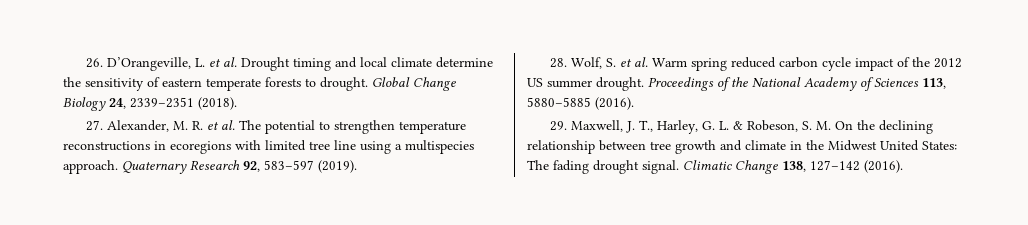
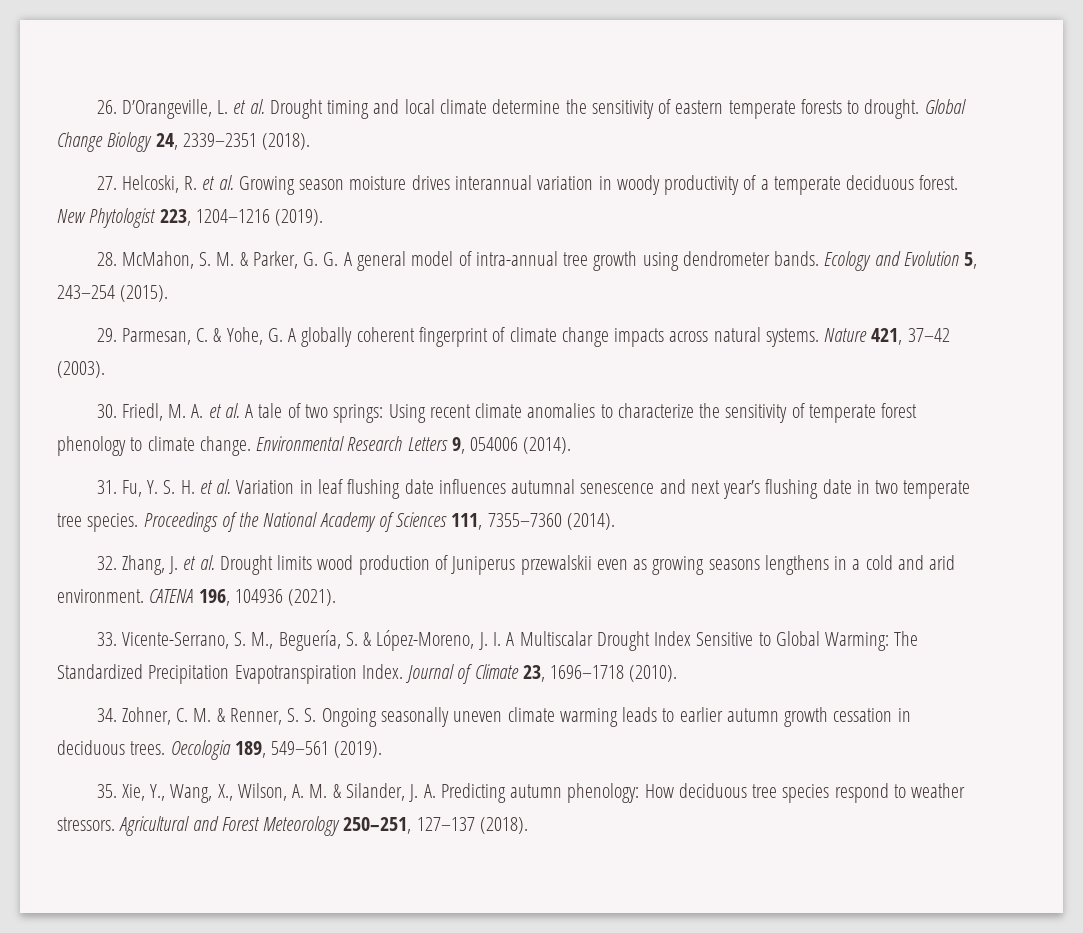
[106,120,188,132] Alexander, M. -> [121,175,179,193] Helcoski,
[238,120,466,134] [63,140,474,154] [63,160,357,174] [549,57,962,71] [527,77,644,91] The potential to strengthen temperature reconstructions in ecoregions with limited tree line using a multispecies approach. Quaternary Research 92, 583–597 (2019). // 28. Wolf, S. et al. Warm spring reduced carbon cycle impact of the 2012 US summer drought. -> [238,175,959,195] [57,208,324,228] [96,251,978,271] [57,285,169,302] [96,327,950,347] [57,361,105,378] [96,403,918,423] [57,436,572,456] [96,479,971,499] [57,513,139,532] Growing season moisture drives interannual variation in woody productivity of a temperate deciduous forest. New Phytologist 223, 1204–1216 (2019). // 28. McMahon, S. M. & Parker, G. G. A general model of intra-annual tree growth using dendrometer bands. Ecology and Evolution 5, 243–254 (2015). // 29. Parmesan, C. & Yohe, G. A globally coherent fingerprint of climate change impacts across natural systems. Nature 421, 37–42 (2003). // 30. Friedl, M. A. et al. A tale of two springs: Using recent climate anomalies to characterize the sensitivity of temperate forest phenology to climate change. Environmental Research Letters 9, 054006 (2014). // 31. Fu, Y. S. H. et al. Variation in leaf flushing date influences autumnal senescence and next year’s flushing date in two temperate tree species.
[922,78,946,89] [527,97,634,110] [549,120,933,134] [527,140,957,154] [527,160,903,174] 113, 5880–5885 (2016). // 29. Maxwell, J. T., Harley, G. L. & Robeson, S. M. On the declining relationship between tree growth and climate in the Midwest United States: The fading drought signal. Climatic Change 138, 127–142 (2016). -> [451,513,615,530] [96,555,956,575] [57,589,337,606] [96,630,919,651] [57,664,678,684] [96,707,911,727] [57,740,383,760] [96,783,966,803] [57,816,528,836] 111, 7355–7360 (2014). // 32. Zhang, J. et al. Drought limits wood production of Juniperus przewalskii even as growing seasons lengthens in a cold and arid environment. CATENA 196, 104936 (2021). // 33. Vicente-Serrano, S. M., Beguería, S. & López-Moreno, J. I. A Multiscalar Drought Index Sensitive to Global Warming: The Standardized Precipitation Evapotranspiration Index. Journal of Climate 23, 1696–1718 (2010). // 34. Zohner, C. M. & Renner, S. S. Ongoing seasonally uneven climate warming leads to earlier autumn growth cessation in deciduous trees. Oecologia 189, 549–561 (2019). // 35. Xie, Y., Wang, X., Wilson, A. M. & Silander, J. A. Predicting autumn phenology: How deciduous tree species respond to weather stressors. Agricultural and Forest Meteorology 250–251, 127–137 (2018).

